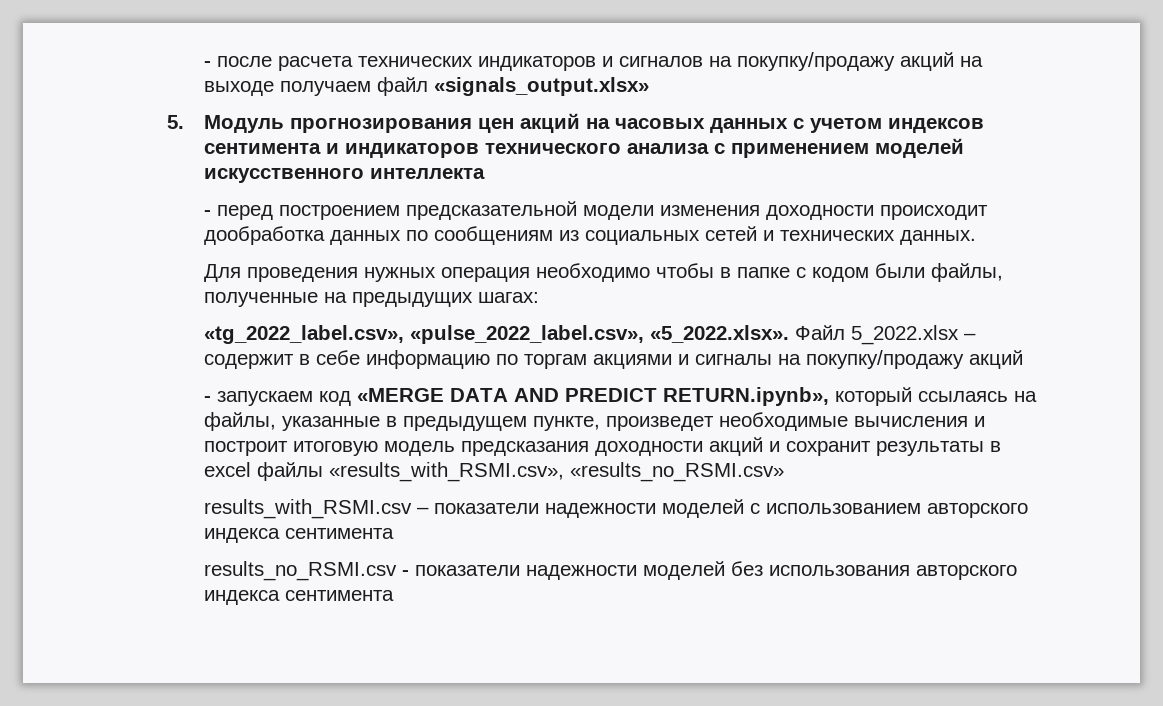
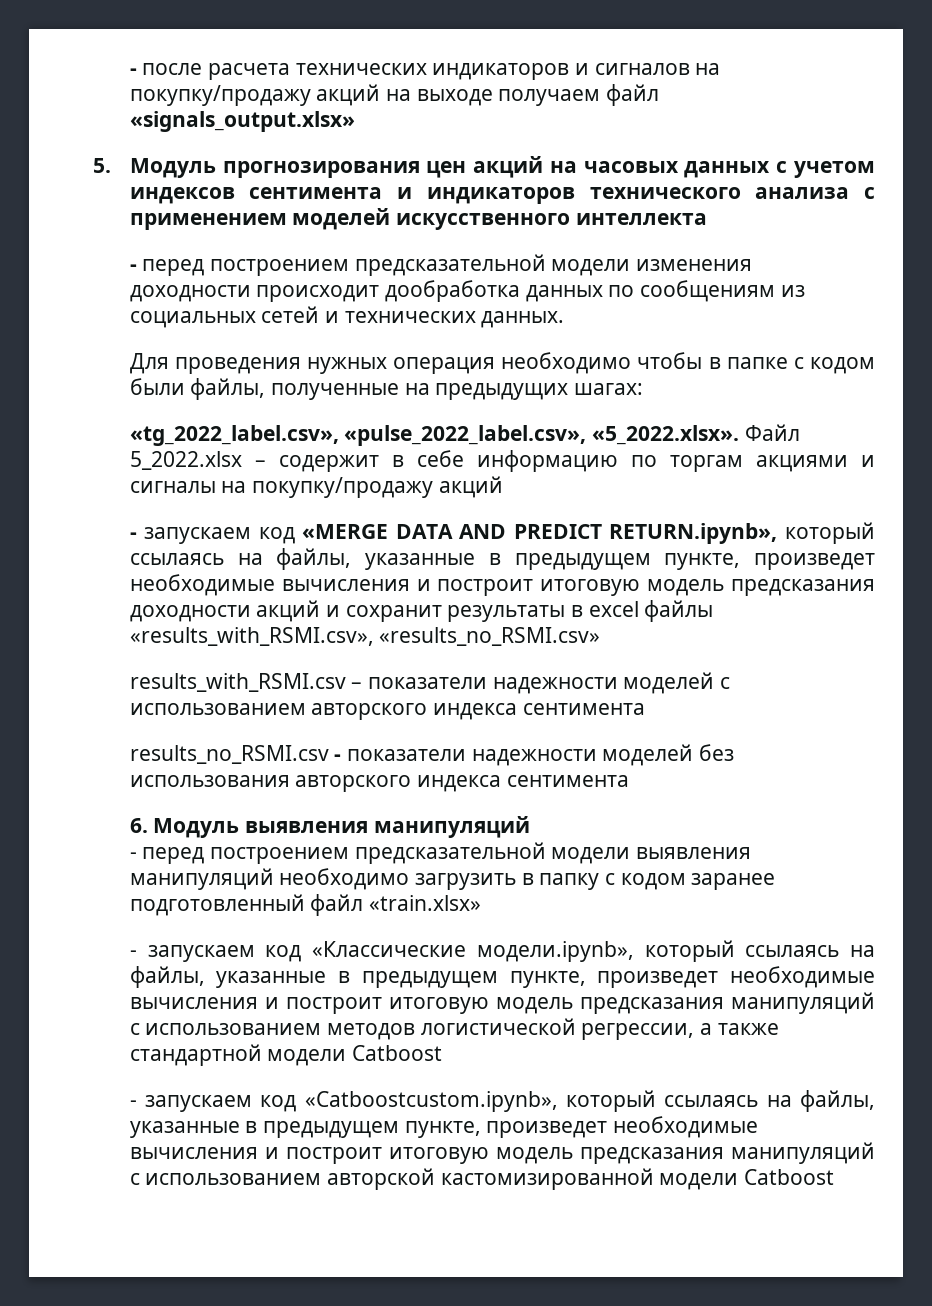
(395, 595) none -> [129,816,530,838] [129,842,752,864] [129,868,776,890] [129,894,482,916] [129,940,876,962] [129,966,875,988] [129,992,875,1014] [129,1018,779,1040] [129,1044,443,1066] [129,1090,875,1112] [129,1116,759,1138] [129,1142,875,1164] [129,1168,835,1190] // 6. Модуль выявления манипуляций // - перед построением предсказательной модели выявления манипуляций необходимо загрузить в папку с кодом заранее подготовленный файл «train.xlsx» // - запускаем код «Классические модели.ipynb», который ссылаясь на файлы, указанные в предыдущем пункте, произведет необходимые вычисления и построит итоговую модель предсказания манипуляций с использованием методов логистической регрессии, а также стандартной модели Catboost // - запускаем код «Catboostcustom.ipynb», который ссылаясь на файлы, указанные в предыдущем пункте, произведет необходимые вычисления и построит итоговую модель предсказания манипуляций с использованием авторской кастомизированной модели Catboost

